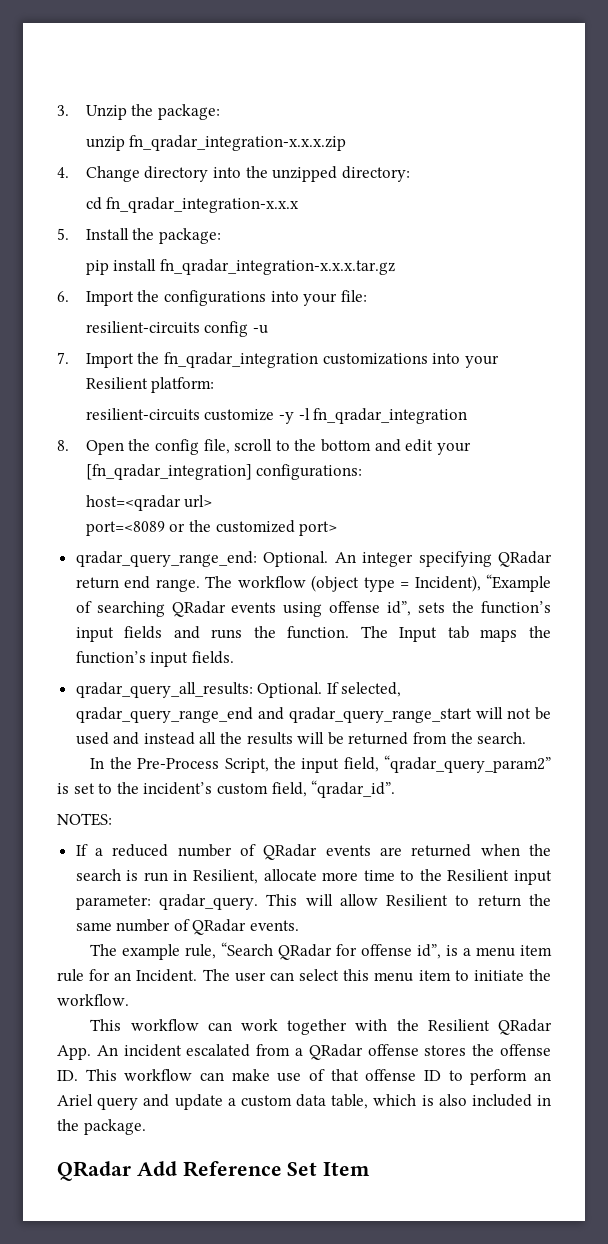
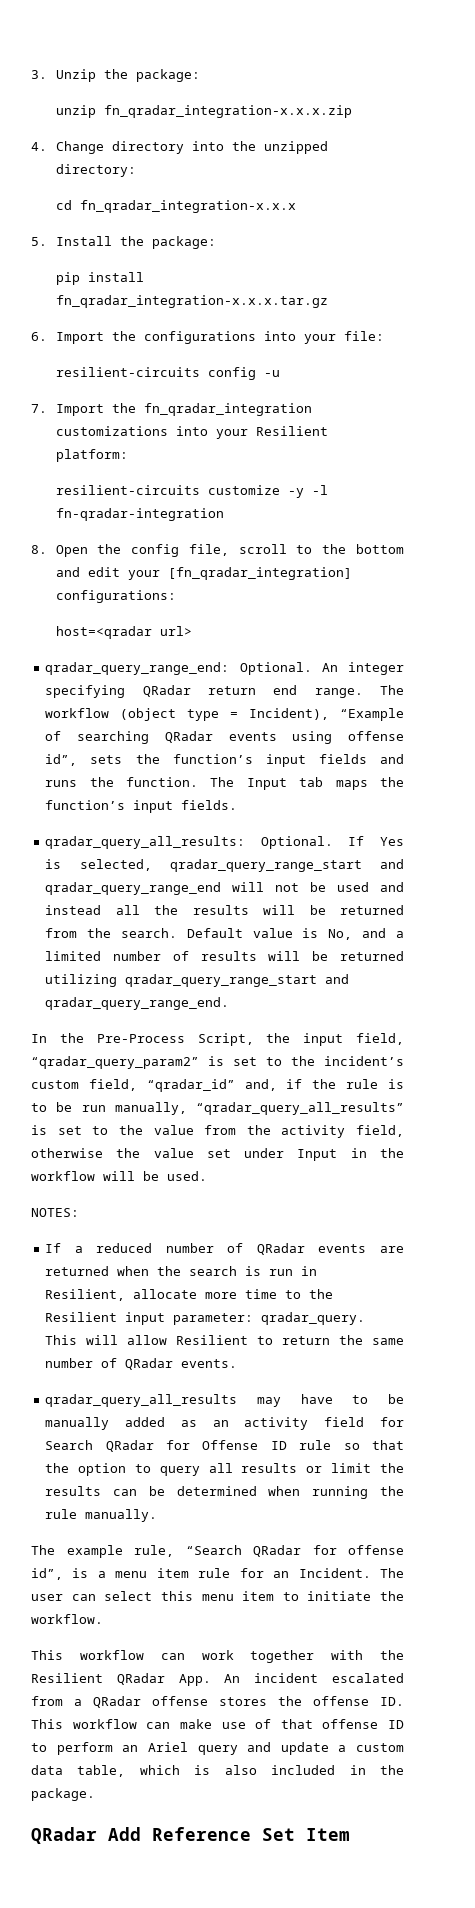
[313,408,468,424] fn_qradar_integration -> [55,508,224,521] fn-qradar-integration
[85,520,338,536] // port=<8089 or the customized port> -> (192, 631) none
[341,682,402,697] [75,707,472,723] selected, qradar_query_range_end and qradar_query_range_start -> [380,837,404,846] [45,859,404,872] [45,882,222,895] Yes is selected, qradar_query_range_start and qradar_query_range_end
(527, 738) none -> [186,928,404,940] [45,951,404,961] [45,974,350,987] [45,997,230,1010] Default value is No, and a limited number of results will be returned utilizing qradar_query_range_start and qradar_query_range_end.
[311,780,396,798] “qradar_id”. -> [146,1079,404,1092] [31,1102,404,1115] [31,1125,404,1138] [31,1148,404,1161] [31,1171,207,1181] “qradar_id” and, if the rule is to be run manually, “qradar_query_all_results” is set to the value from the activity field, otherwise the value set under Input in the workflow will be used.
(300, 925) none -> [45,1394,405,1407] [45,1417,404,1430] [45,1440,404,1452] [45,1463,404,1476] [45,1486,404,1499] [45,1509,158,1522] // qradar_query_all_results may have to be manually added as an activity field for Search QRadar for Offense ID rule so that the option to query all results or limit the results can be determined when running the rule manually.

